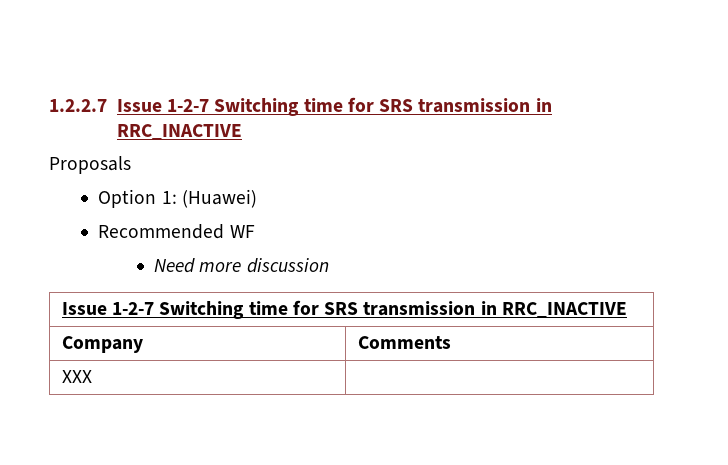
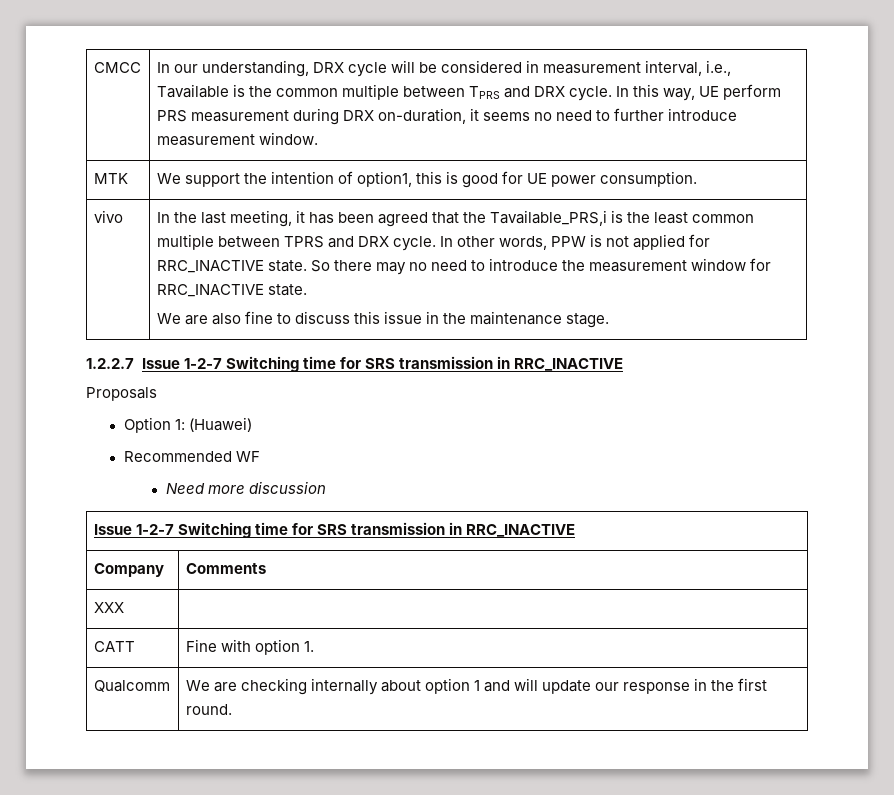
(49, 105) none -> [93,62,141,73] [156,60,732,77] [156,84,782,101] [156,108,738,125] [156,132,318,146] [93,173,128,184] [156,171,698,188] [93,210,123,223] [156,210,755,227] [156,234,711,251] [156,258,772,275] [156,284,307,297] [156,311,610,328] CMCC | In our understanding, DRX cycle will be considered in measurement interval, i.e., Tavailable is the common multiple between TPRS and DRX cycle. In this way, UE perform PRS measurement during DRX on-duration, it seems no need to further introduce measurement window. // MTK | We support the intention of option1, this is good for UE power consumption. // vivo | In the last meeting, it has been agreed that the Tavailable_PRS,i is the least common multiple between TPRS and DRX cycle. In other words, PPW is not applied for RRC_INACTIVE state. So there may no need to introduce the measurement window for RRC_INACTIVE state. // We are also fine to discuss this issue in the maintenance stage. //
(92, 376) none -> [93,641,135,652] [185,639,314,655] [93,680,170,692] [185,678,768,695] [185,704,232,715] // CATT | Fine with option 1. // Qualcomm | We are checking internally about option 1 and will update our response in the first round.

